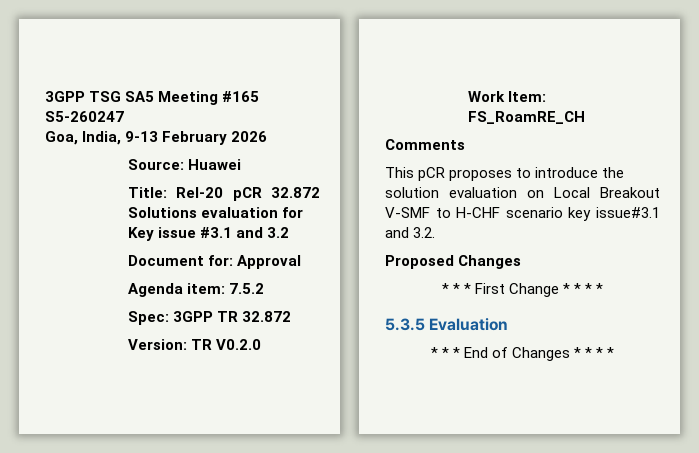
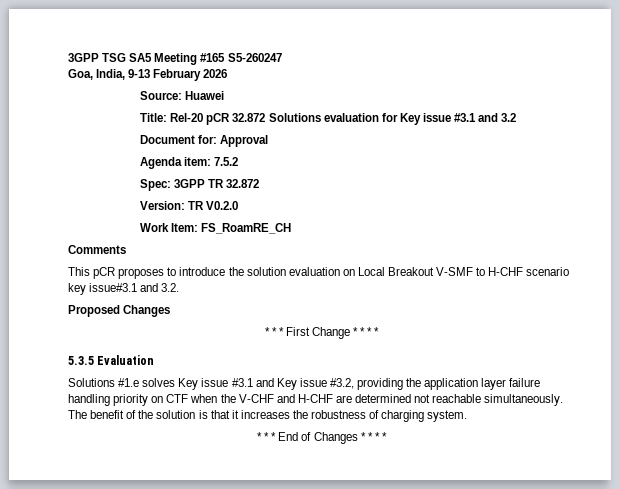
(509, 324) none -> [68,378,541,390] [68,394,564,406] [68,410,468,422] // Solutions #1.e solves Key issue #3.1 and Key issue #3.2, providing the application layer failure handling priority on CTF when the V-CHF and H-CHF are determined not reachable simultaneously. The benefit of the solution is that it increases the robustness of charging system.

